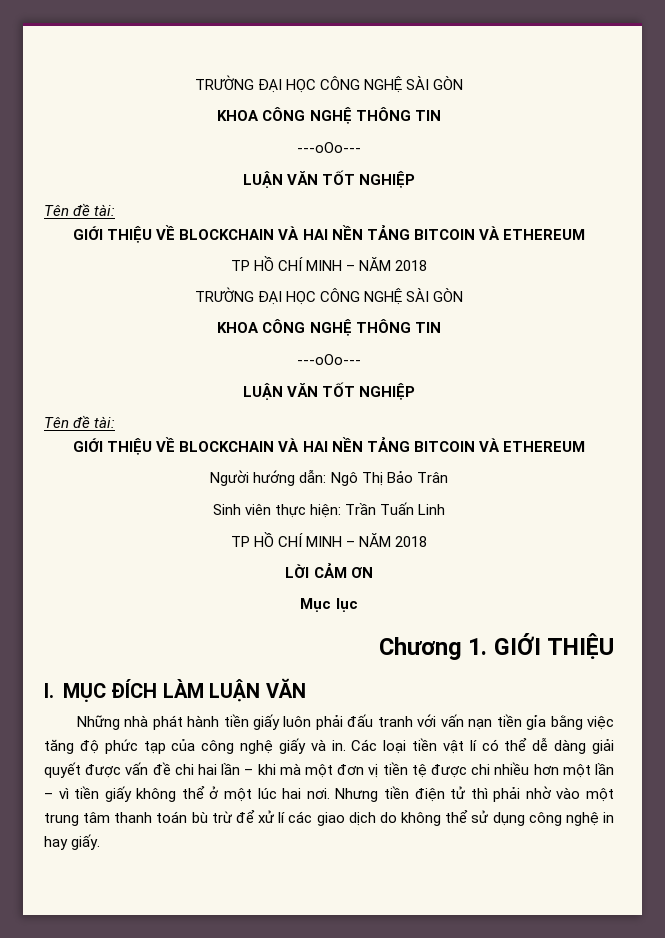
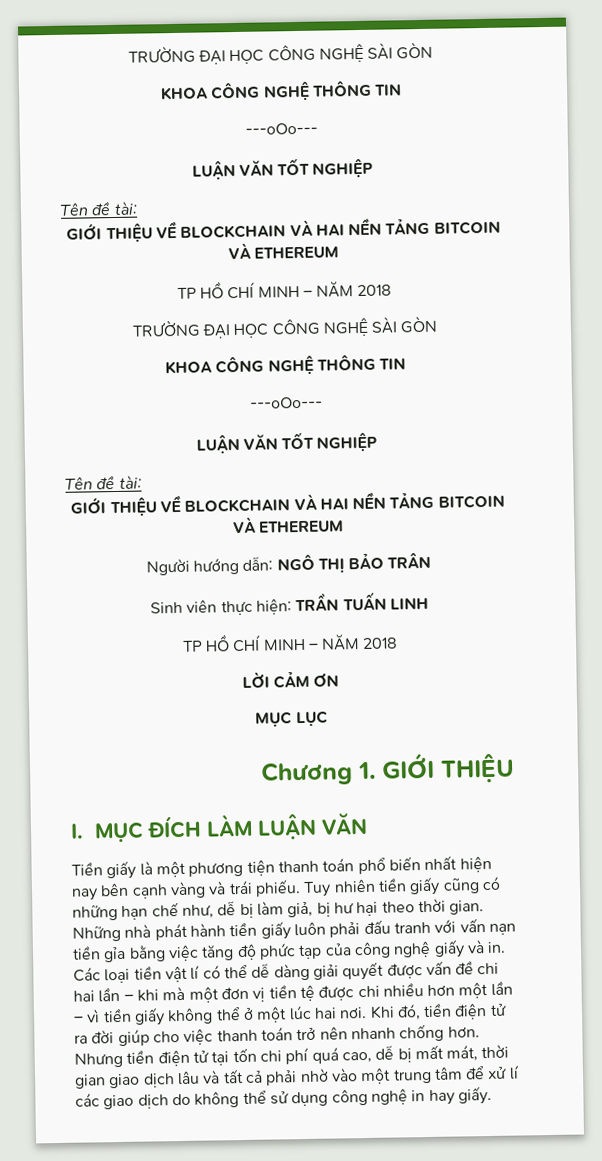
[330,471,448,486] Ngô Thị Bảo Trân -> [276,551,432,574] NGÔ THỊ BẢO TRÂN
[345,502,446,515] Trần Tuấn Linh -> [295,591,429,612] TRẦN TUẤN LINH
[300,598,358,612] Mục lục -> [255,710,328,728] MỤC LỤC
(306, 688) none -> [71,855,492,880] [71,876,501,901] [72,898,485,921] Tiền giấy là một phương tiện thanh toán phổ biến nhất hiện nay bên cạnh vàng và trái phiếu. Tuy nhiên tiền giấy cũng có những hạn chế như, dễ bị làm giả, bị hư hại theo thời gian.
[335,786,488,802] Nhưng tiền điện tử thì -> [369,1002,507,1021] [74,1023,480,1047] [74,1044,510,1068] [74,1069,263,1089] Khi đó, tiền điện tử ra đời giúp cho việc thanh toán trở nên nhanh chống hơn. Nhưng tiền điện tử tại tốn chi phí quá cao, dễ bị mất mát, thời gian giao dịch lâu và tất cả
[114,811,233,823] thanh toán bù trừ -> (463, 1073) none

